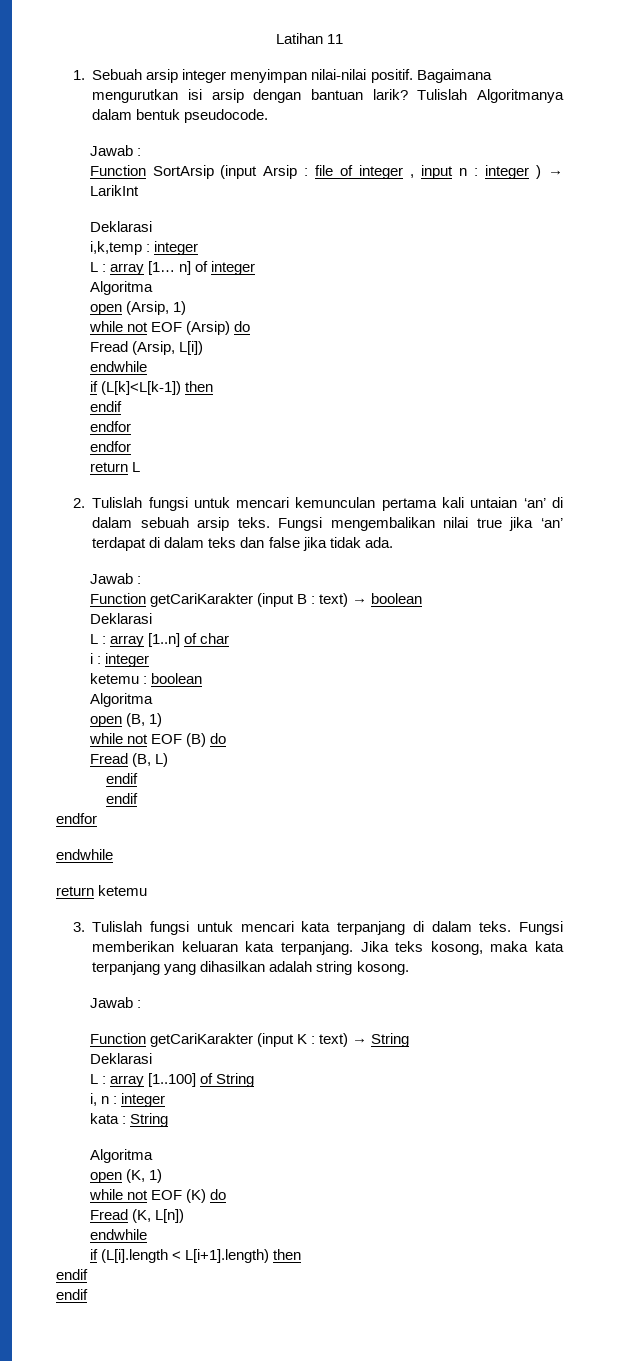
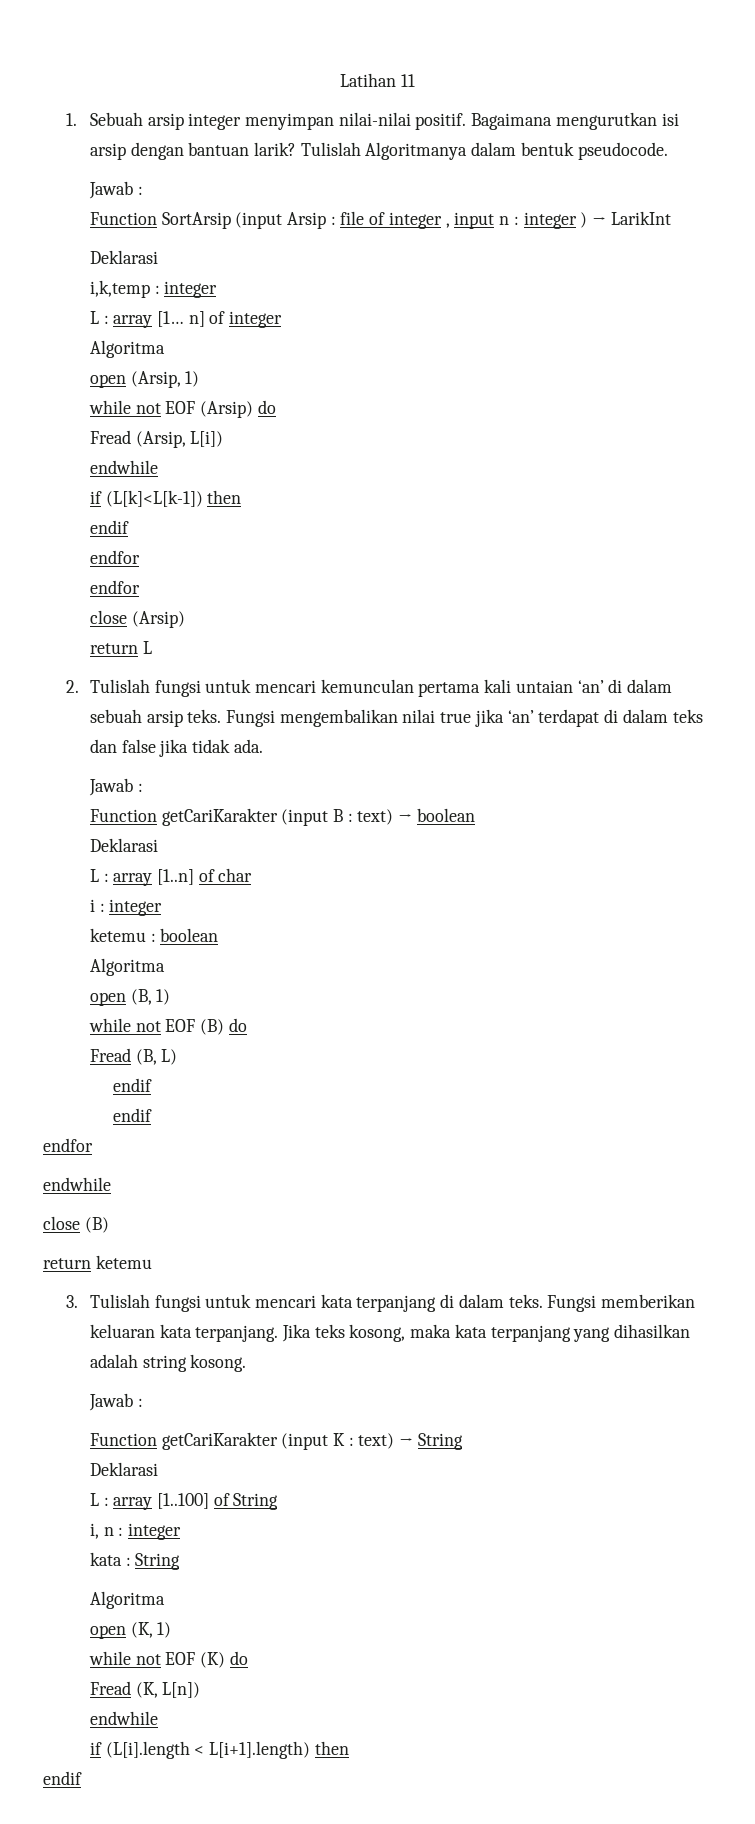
(131, 446) none -> [89,610,185,628] // close (Arsip)
(113, 854) none -> [43,1216,109,1233] // close (B)
[56,1289,88,1300] // endif -> (82, 1778) none

